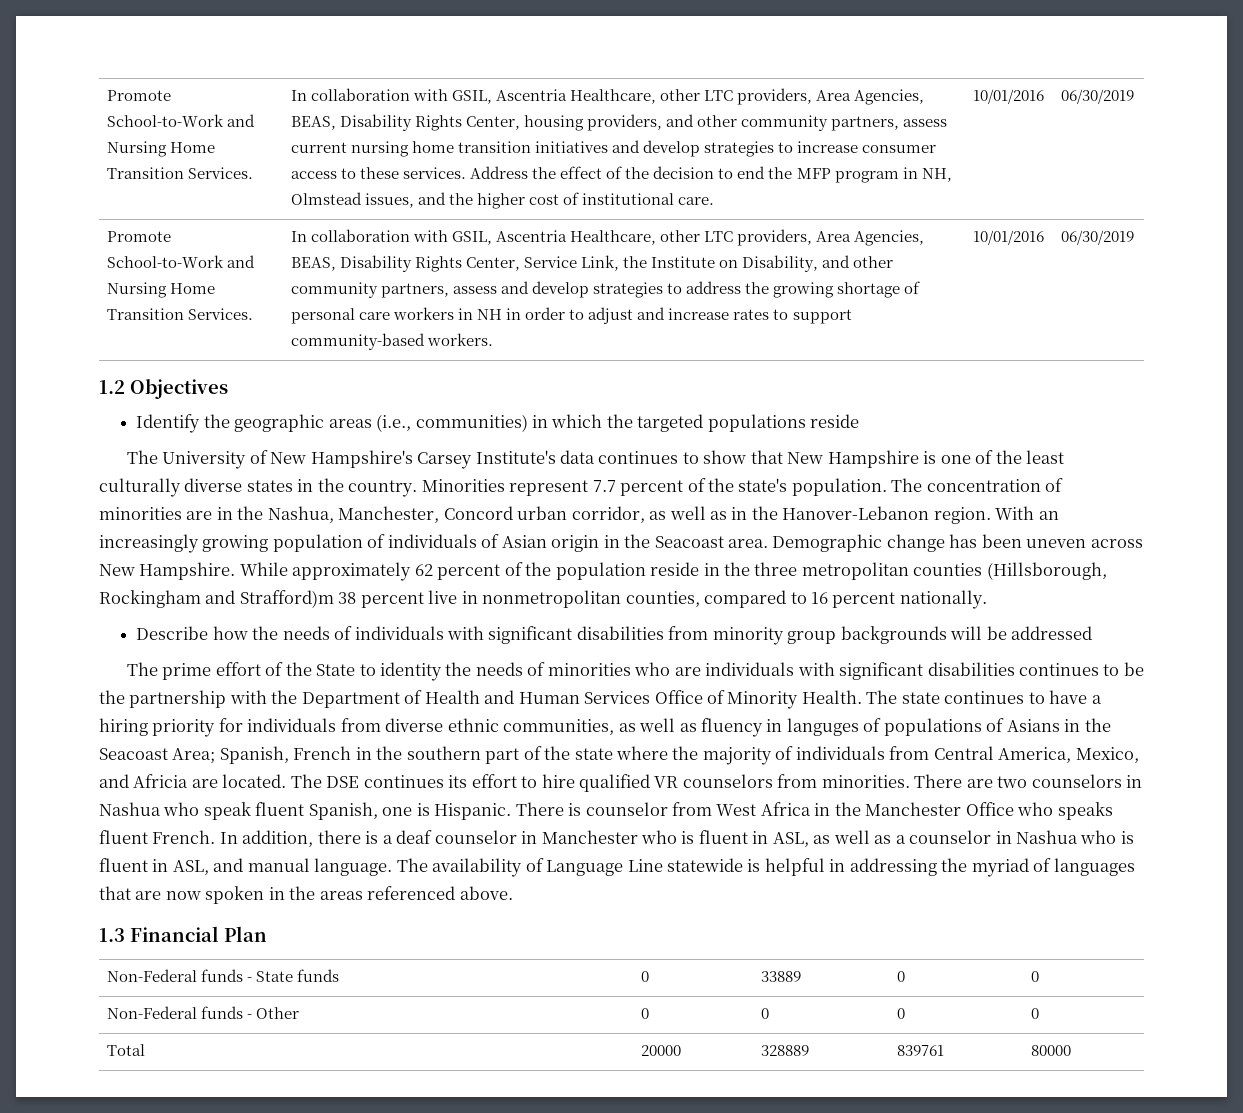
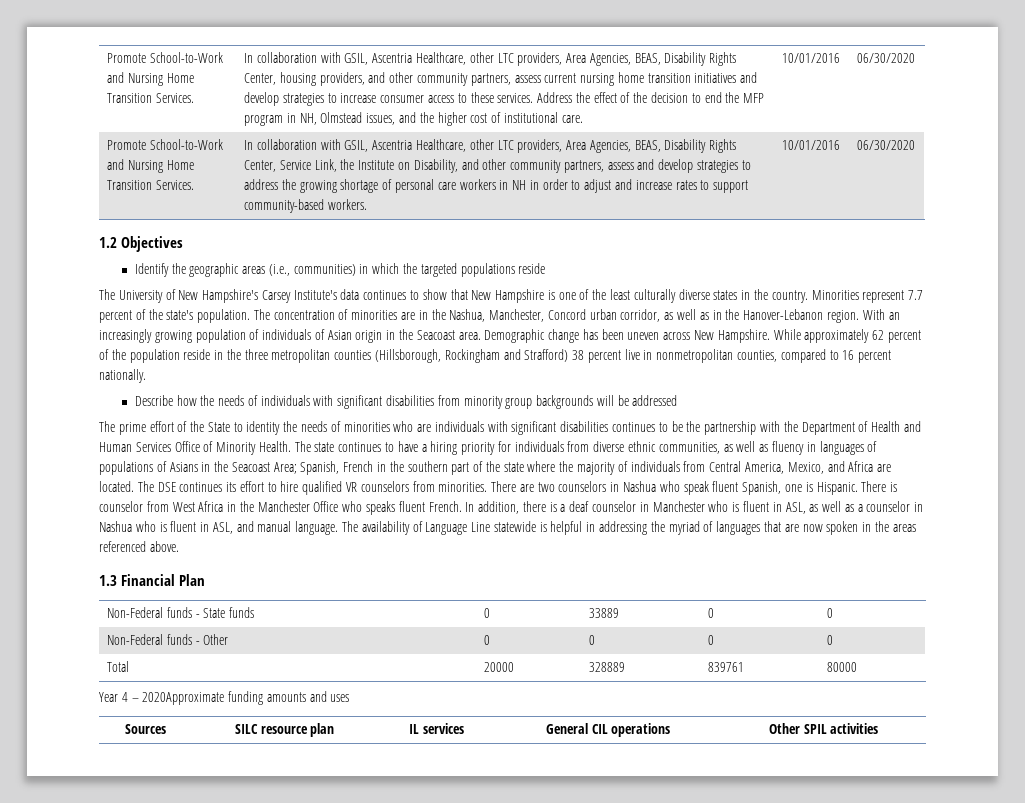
[1060,89,1134,104] 06/30/2019 -> [857,53,916,63] 06/30/2020
[1060,230,1134,245] 06/30/2019 -> [857,140,916,150] 06/30/2020
[239,590,334,608] Strafford)m -> [524,349,569,362] Strafford)
[786,718,859,736] languges -> [819,441,864,455] languages
[133,774,189,788] Africia -> [848,461,874,472] Africa
(1071, 1050) none -> [99,691,350,705] [124,724,166,734] [234,723,335,737] [409,723,464,734] [545,723,671,737] [768,723,879,734] // Year 4 – 2020Approximate funding amounts and uses // Sources | SILC resource plan | IL services | General CIL operations | Other SPIL activities

